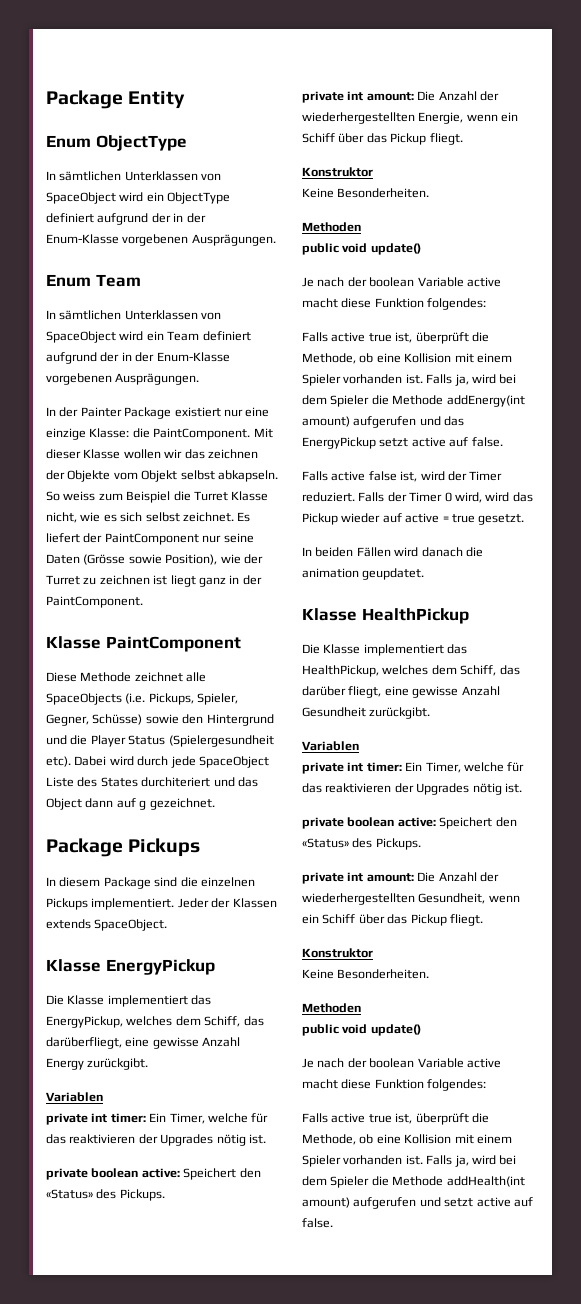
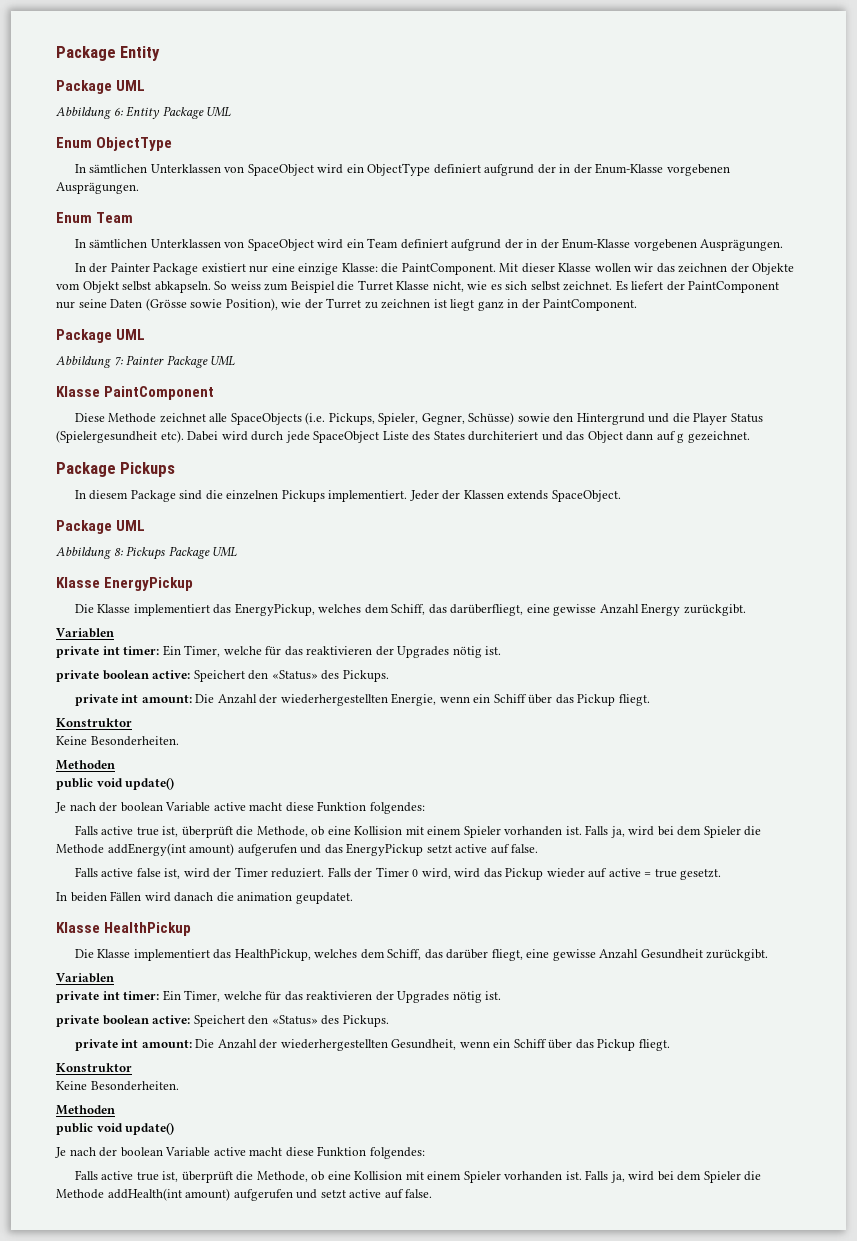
(186, 100) none -> [56,80,146,94] [56,106,232,119] // Package UML // Abbildung 6: Entity Package UML
(143, 602) none -> [56,329,146,343] [56,355,236,368] // Package UML // Abbildung 7: Painter Package UML
(168, 925) none -> [56,520,146,534] [56,546,238,560] // Package UML // Abbildung 8: Pickups Package UML

